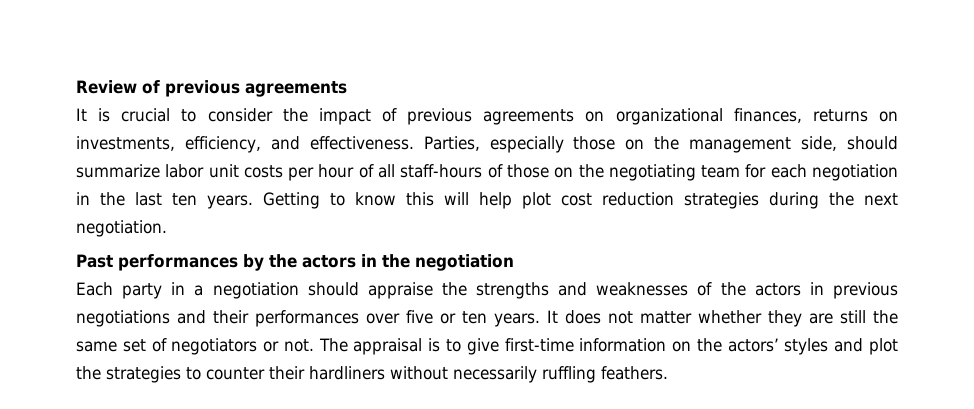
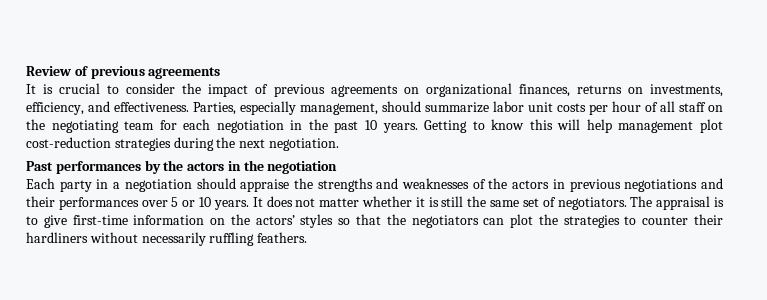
[573,136,838,153] those on the management side, -> [300,103,378,115] management,
[400,164,549,178] staff-hours of those -> [679,102,706,112] staff
[135,192,197,206] last ten -> [334,120,377,133] past 10
[522,192,674,209] plot cost reduction -> [618,119,723,133] [26,137,111,148] management plot cost-reduction
[406,310,487,324] five or ten -> [171,197,212,207] 5 or 10
[768,310,833,327] they are -> [415,197,439,207] it is
[171,338,314,355] negotiators or not. -> [557,197,627,210] negotiators.
[834,338,864,352] and -> [338,214,505,228] so that the negotiators can

